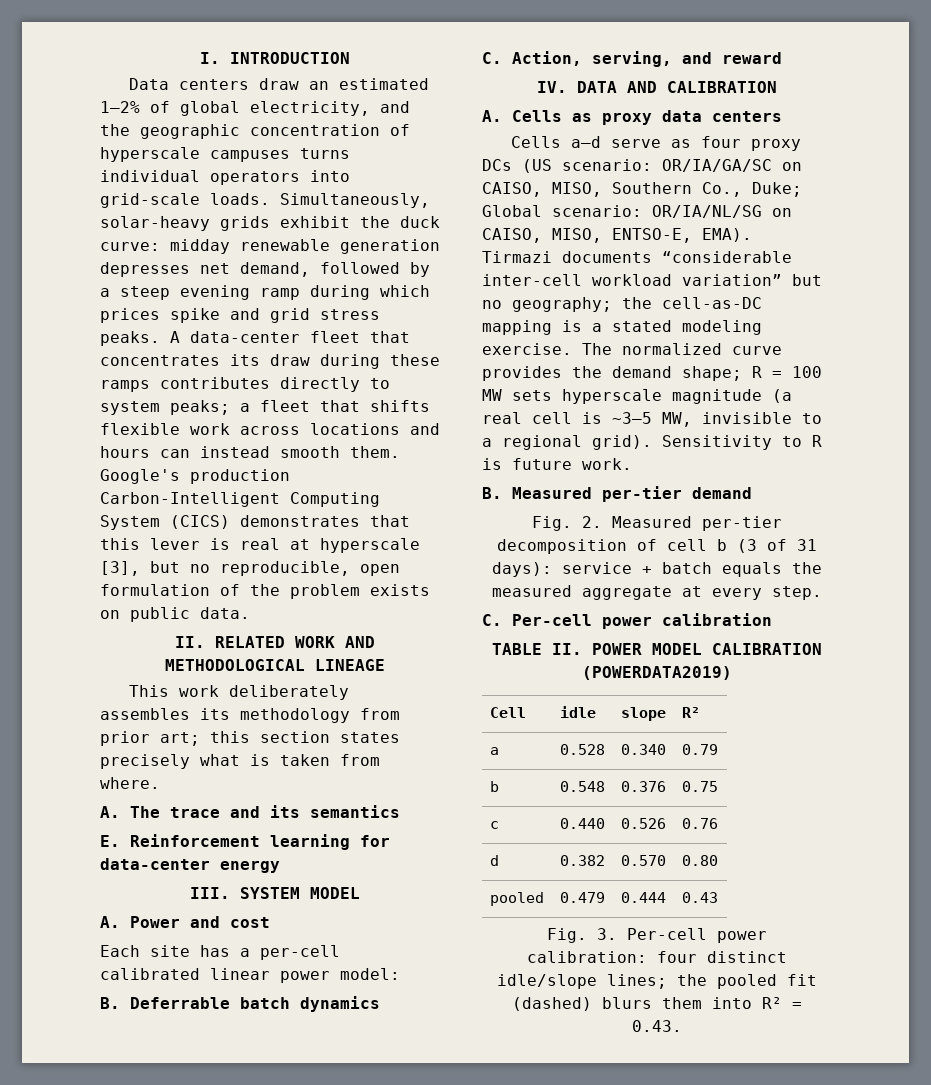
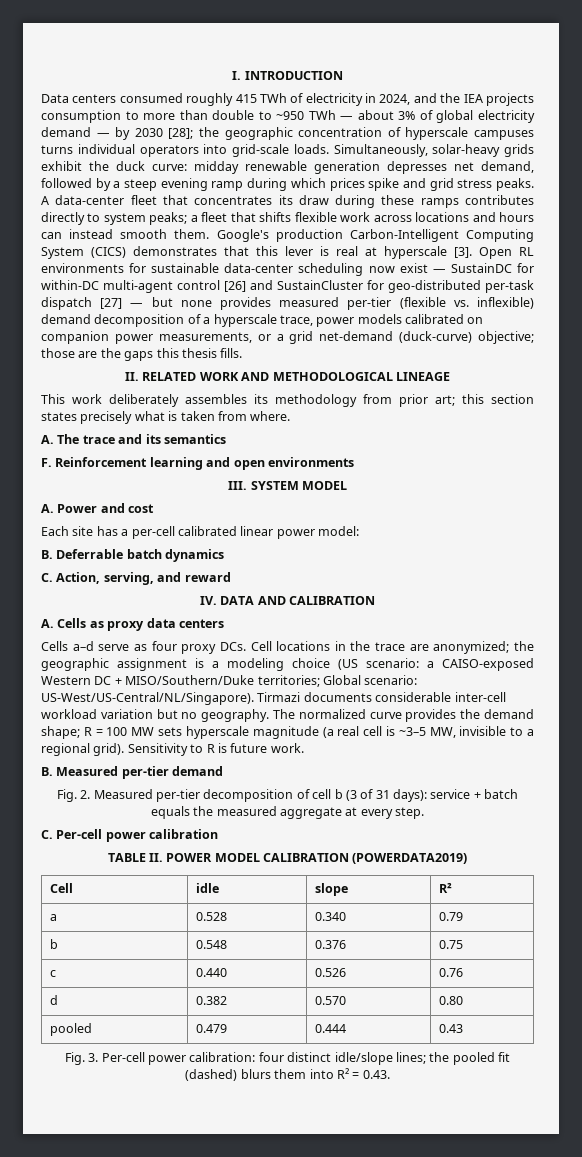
[259,78,430,90] [100,101,410,116] draw an estimated 1–2% of global electricity, and -> [119,93,534,106] [41,110,536,123] [41,127,194,140] consumed roughly 415 TWh of electricity in 2024, and the IEA projects consumption to more than double to ~950 TWh — about 3% of global electricity demand — by 2030 [28];
[100,561,400,576] [100,584,430,599] [100,607,250,622] [3], but no reproducible, open formulation of the problem exists on public data. -> [454,247,534,259] [41,263,534,276] [41,280,534,293] [41,297,534,310] [41,314,484,327] [41,331,534,344] [41,348,243,361] [3]. Open RL environments for sustainable data-center scheduling now exist — SustainDC for within-DC multi-agent control [26] and SustainCluster for geo-distributed per-task dispatch [27] — but none provides measured per-tier (flexible vs. inflexible) demand decomposition of a hyperscale trace, power models calibrated on companion power measurements, or a grid net-demand (duck-curve) objective; those are the gaps this thesis fills.
[100,835,120,847] E. -> [41,458,52,467] F.
[360,835,390,847] [100,858,280,873] for data-center energy -> [206,457,354,470] and open environments
[482,159,802,173] [482,182,802,197] [482,205,792,218] [482,228,752,243] DCs (US scenario: OR/IA/GA/SC on CAISO, MISO, Southern Co., Duke; Global scenario: OR/IA/NL/SG on CAISO, MISO, ENTSO-E, EMA). -> [219,641,535,654] [41,658,534,671] [41,675,418,687] [41,692,254,705] DCs. Cell locations in the trace are anonymized; the geographic assignment is a modeling choice (US scenario: a CAISO-exposed Western DC + MISO/Southern/Duke territories; Global scenario: US-West/US-Central/NL/Singapore).
[662,251,792,263] “considerable -> [375,692,452,702] considerable
[682,274,822,286] [482,297,762,312] [482,320,762,335] [482,343,572,355] variation” but no geography; the cell-as-DC mapping is a stated modeling exercise. -> [100,709,270,722] variation but no geography.

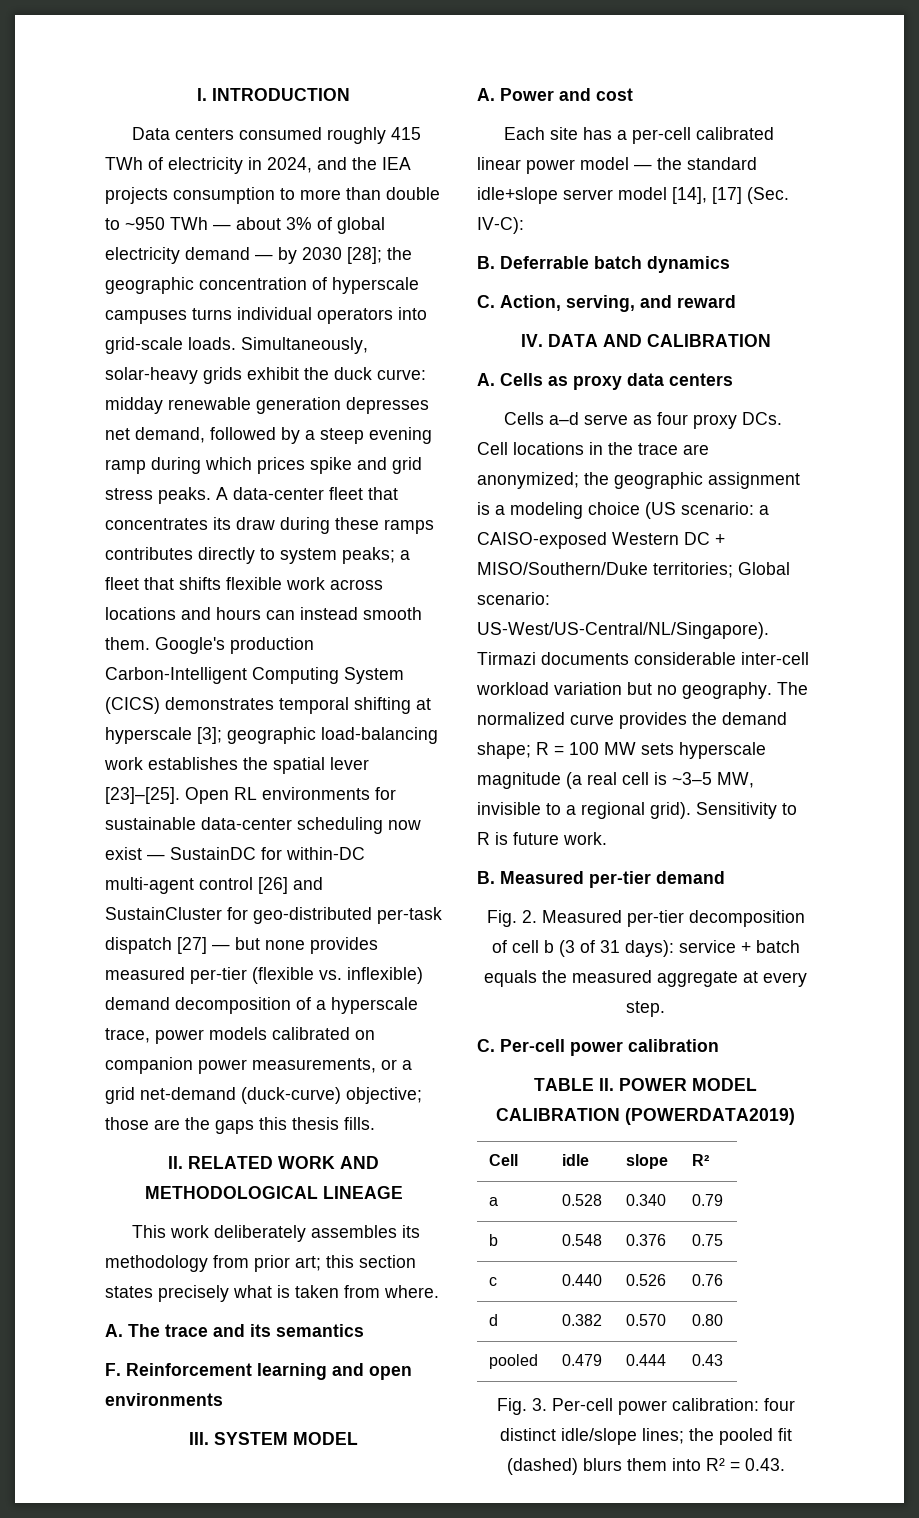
[224,246,472,259] that this lever is real at hyperscale [3]. -> [279,697,431,714] [105,727,438,744] [104,757,369,774] [105,787,180,804] temporal shifting at hyperscale [3]; geographic load-balancing work establishes the spatial lever [23]–[25].
[318,526,359,536] model: -> [580,157,757,170] [477,187,789,204] [477,217,524,234] model — the standard idle+slope server model [14], [17] (Sec. IV-C):

